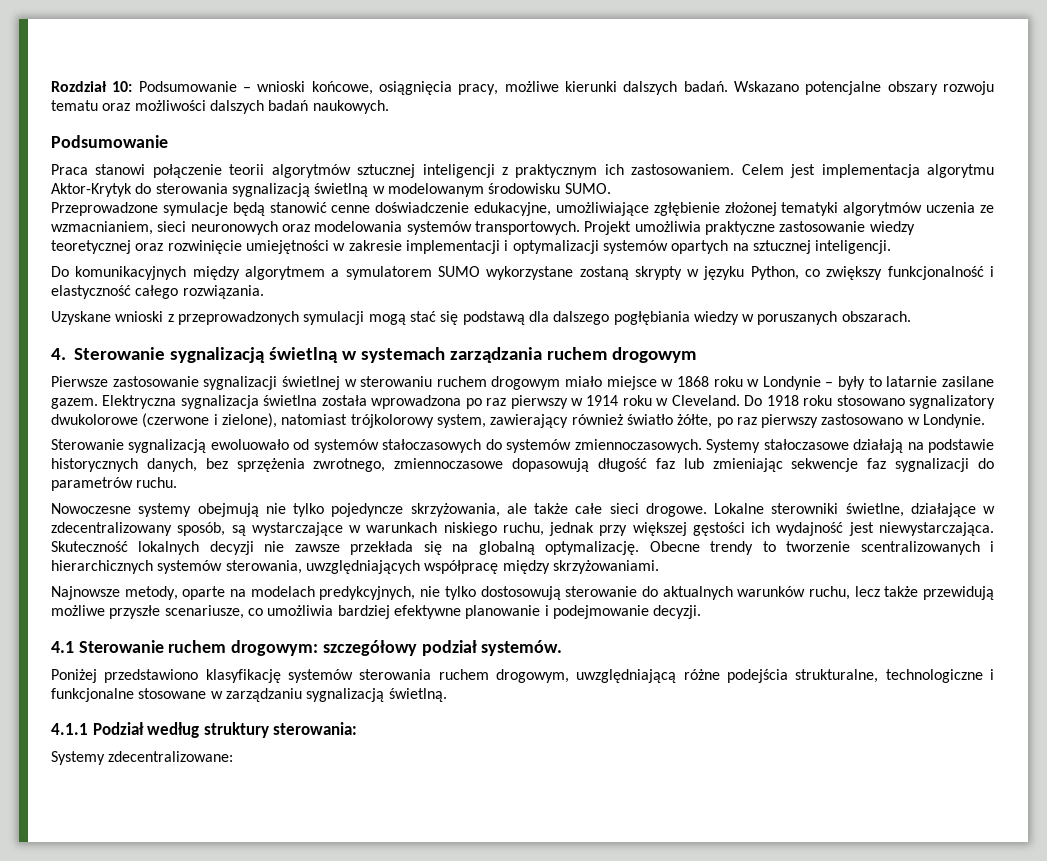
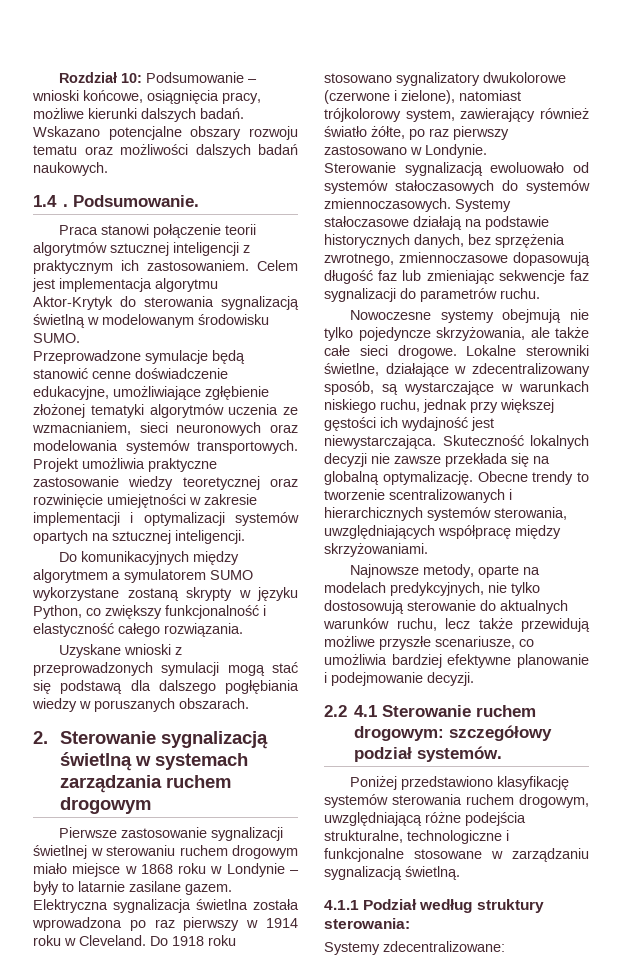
[51,135,168,148] Podsumowanie -> [33,195,200,207] 1.4 . Podsumowanie.
[51,348,66,360] 4. -> [33,731,48,744] 2.
(702, 612) none -> [324,705,347,717] 2.2

